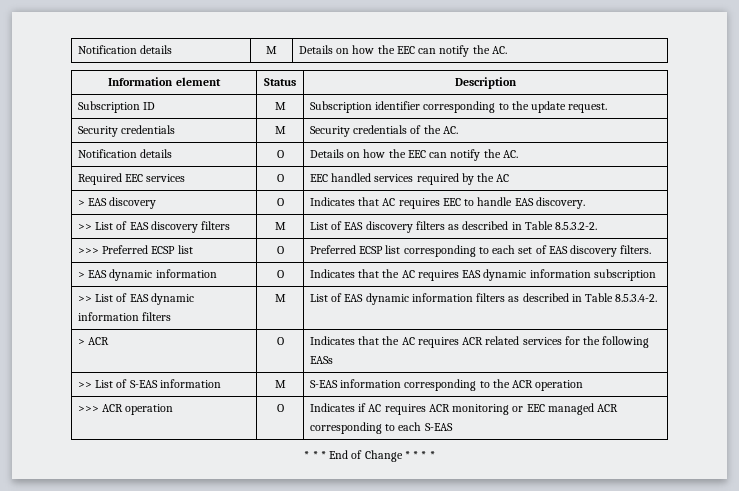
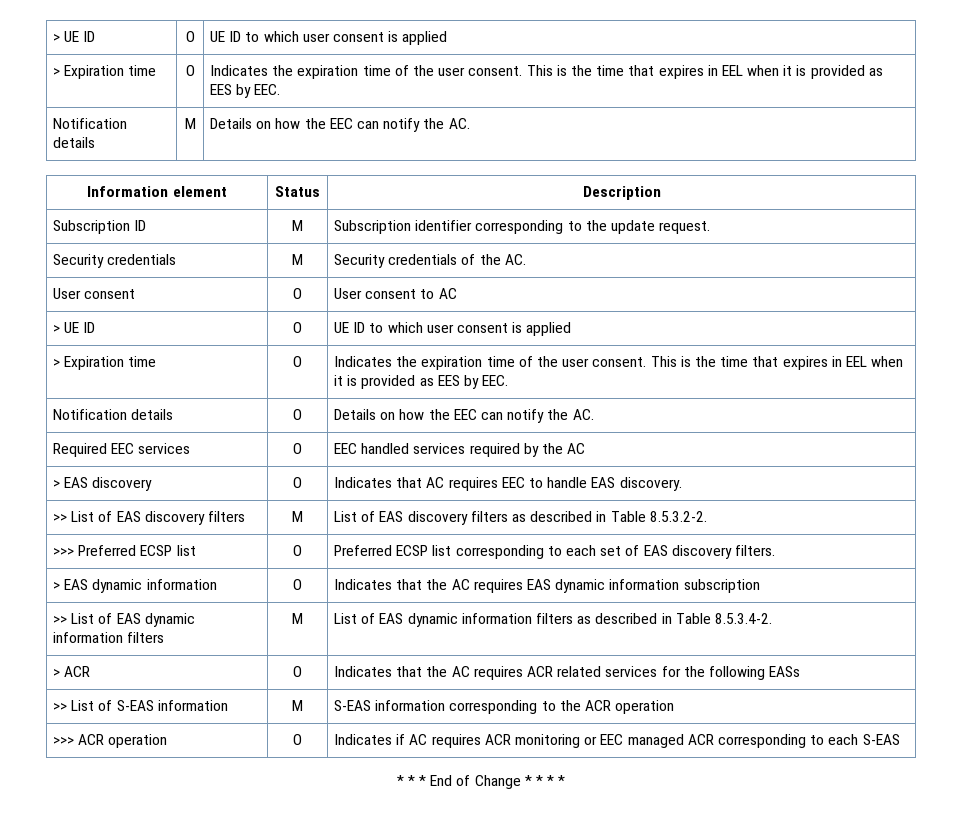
(78, 49) none -> [53,31,96,42] [185,31,195,42] [210,31,448,45] [53,65,157,79] [185,65,195,76] [210,65,883,79] [210,84,281,98] > UE ID | O | UE ID to which user consent is applied // > Expiration time | O | Indicates the expiration time of the user consent. This is the time that expires in EEL when it is provided as EES by EEC. //
(458, 130) none -> [53,288,136,299] [293,288,302,299] [334,288,457,299] [53,322,96,333] [293,322,302,333] [334,322,572,336] [53,356,157,370] [293,356,302,367] [334,356,904,370] [334,375,509,389] // User consent | O | User consent to AC // > UE ID | O | UE ID to which user consent is applied // > Expiration time | O | Indicates the expiration time of the user consent. This is the time that expires in EEL when it is provided as EES by EEC.

